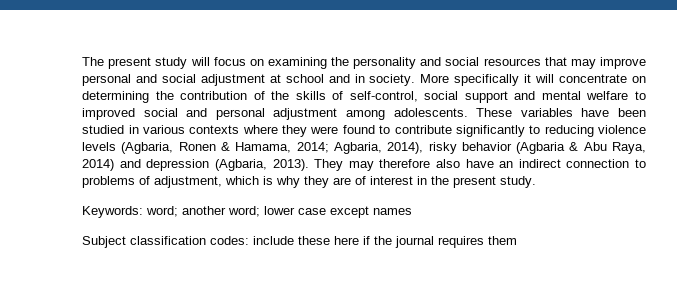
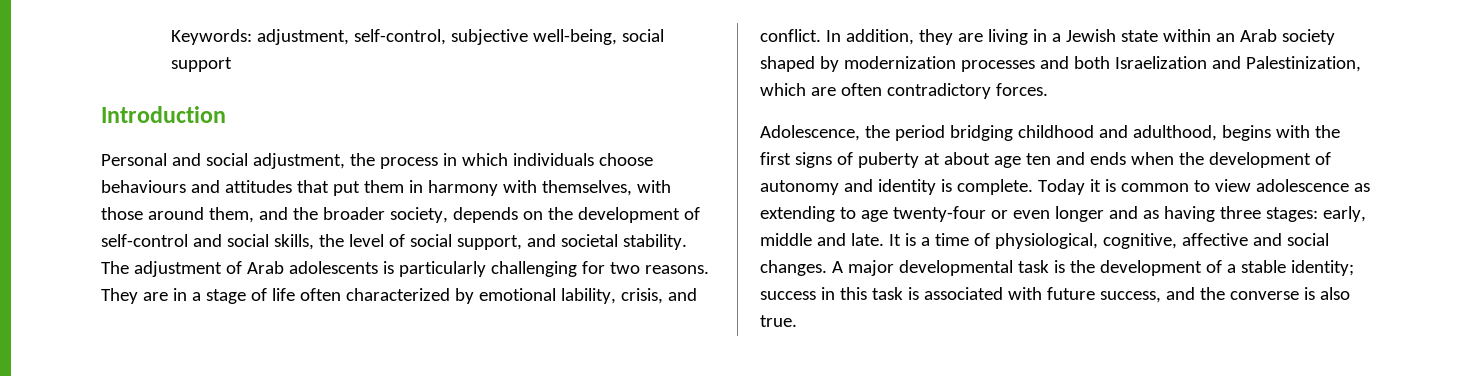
[82,57,646,69] [82,74,646,86] [82,91,647,103] [82,108,646,120] [82,125,646,137] [82,142,646,154] [82,159,647,171] [82,176,537,188] [82,206,413,218] [82,236,518,248] The present study will focus on examining the personality and social resources that may improve personal and social adjustment at school and in society. More specifically it will concentrate on determining the contribution of the skills of self-control, social support and mental welfare to improved social and personal adjustment among adolescents. These variables have been studied in various contexts where they were found to contribute significantly to reducing violence levels (Agbaria, Ronen & Hamama, 2014; Agbaria, 2014), risky behavior (Agbaria & Abu Raya, 2014) and depression (Agbaria, 2013). They may therefore also have an indirect connection to problems of adjustment, which is why they are of interest in the present study. // Keywords: word; another word; lower case except names // Subject classification codes: include these here if the journal requires them -> [170,29,664,45] [170,57,232,72] [101,106,226,123] [101,153,653,169] [101,180,671,196] [101,207,700,223] [101,234,687,250] [101,261,709,277] [101,288,697,304] [760,29,1335,45] [760,56,1361,72] [760,83,1048,99] [760,125,1340,141] [760,152,1331,168] [760,179,1370,195] [760,206,1366,222] [760,233,1329,249] [760,260,1354,276] [760,287,1350,303] [760,315,797,327] Keywords: adjustment, self-control, subjective well-being, social support // Introduction // Personal and social adjustment, the process in which individuals choose behaviours and attitudes that put them in harmony with themselves, with those around them, and the broader society, depends on the development of self-control and social skills, the level of social support, and societal stability. The adjustment of Arab adolescents is particularly challenging for two reasons. They are in a stage of life often characterized by emotional lability, crisis, and conflict. In addition, they are living in a Jewish state within an Arab society shaped by modernization processes and both Israelization and Palestinization, which are often contradictory forces. // Adolescence, the period bridging childhood and adulthood, begins with the first signs of puberty at about age ten and ends when the development of autonomy and identity is complete. Today it is common to view adolescence as extending to age twenty-four or even longer and as having three stages: early, middle and late. It is a time of physiological, cognitive, affective and social changes. A major developmental task is the development of a stable identity; success in this task is associated with future success, and the converse is also true.

